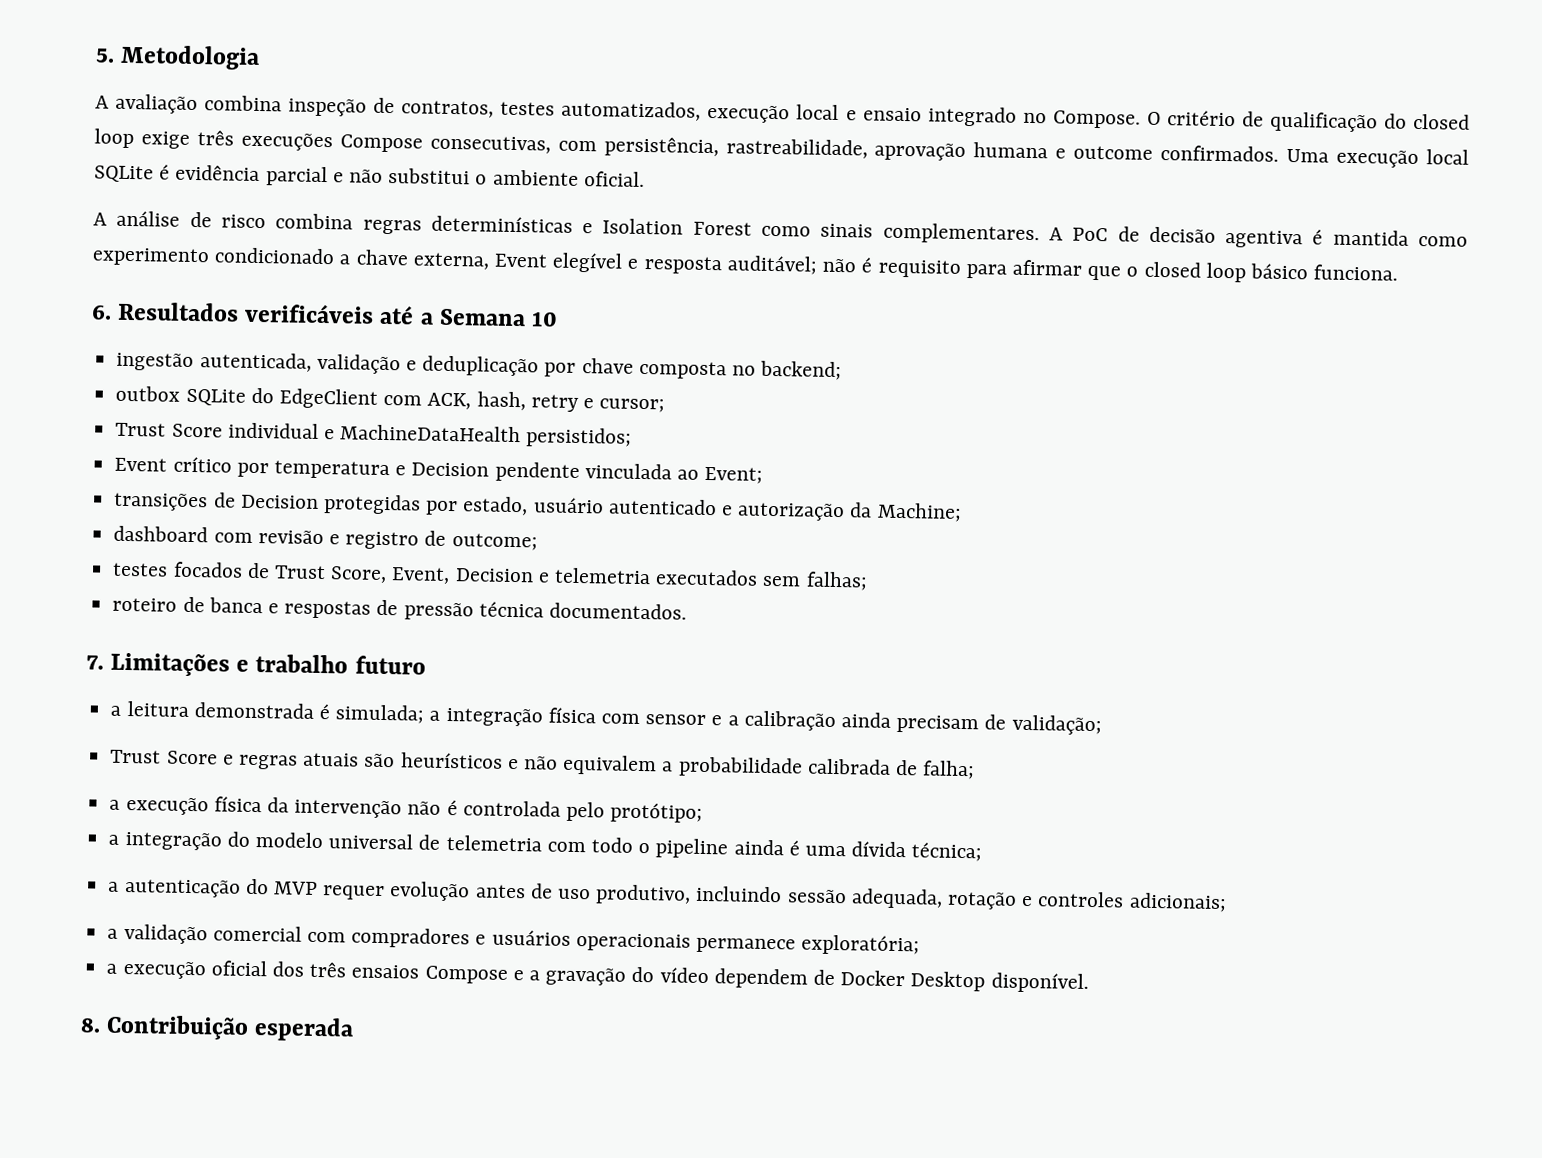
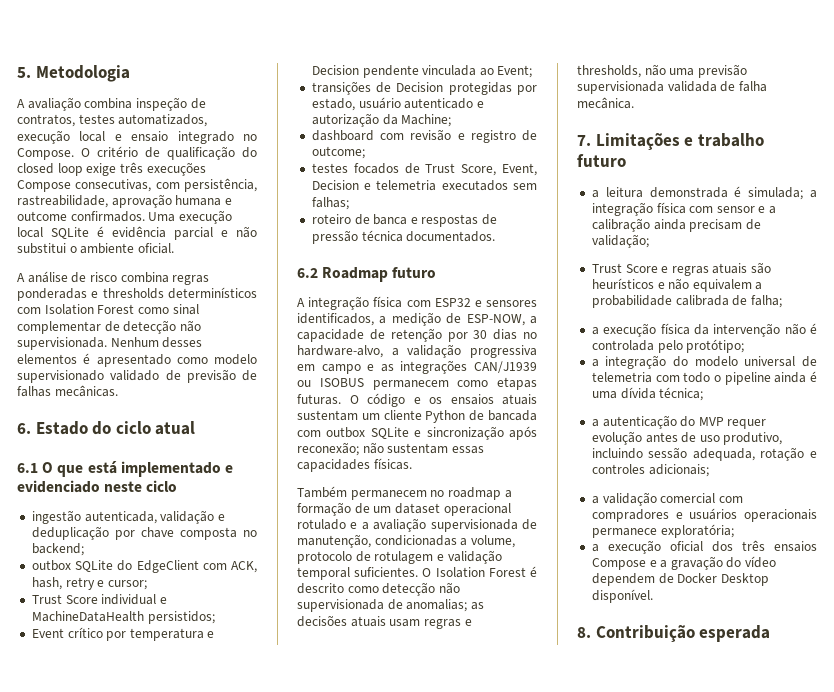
[430,215,1468,249] [92,247,1399,283] [91,301,558,327] determinísticas e Isolation Forest como sinais complementares. A PoC de decisão agentiva é mantida como experimento condicionado a chave externa, Event elegível e resposta auditável; não é requisito para afirmar que o closed loop básico funciona. // 6. Resultados verificáveis até a Semana 10 -> [17,287,257,301] [17,304,199,315] [17,320,201,334] [17,337,203,350] [17,353,257,367] [17,369,257,383] [17,385,118,397] [17,421,196,435] [17,461,233,477] [17,480,178,493] ponderadas e thresholds determinísticos com Isolation Forest como sinal complementar de detecção não supervisionada. Nenhum desses elementos é apresentado como modelo supervisionado validado de previsão de falhas mecânicas. // 6. Estado do ciclo atual // 6.1 O que está implementado e evidenciado neste ciclo
(687, 611) none -> [297,267,437,282] [297,296,537,310] [297,312,537,326] [297,328,537,342] [297,344,537,358] [297,360,537,374] [297,377,537,390] [297,393,537,407] [297,410,537,423] [297,426,537,440] [297,442,484,456] [297,458,412,472] [297,486,512,500] [297,502,511,516] [297,518,537,532] [297,534,515,548] [297,550,502,564] [297,566,537,580] [297,582,460,596] [297,599,484,612] [297,615,472,629] [577,64,747,78] [577,81,767,94] [577,97,634,109] // 6.2 Roadmap futuro // A integração física com ESP32 e sensores identificados, a medição de ESP-NOW, a capacidade de retenção por 30 dias no hardware-alvo, a validação progressiva em campo e as integrações CAN/J1939 ou ISOBUS permanecem como etapas futuras. O código e os ensaios atuais sustentam um cliente Python de bancada com outbox SQLite e sincronização após reconexão; não sustentam essas capacidades físicas. // Também permanecem no roadmap a formação de um dataset operacional rotulado e a avaliação supervisionada de manutenção, condicionadas a volume, protocolo de rotulagem e validação temporal suficientes. O Isolation Forest é descrito como detecção não supervisionada de anomalias; as decisões atuais usam regras e thresholds, não uma previsão supervisionada validada de falha mecânica.

